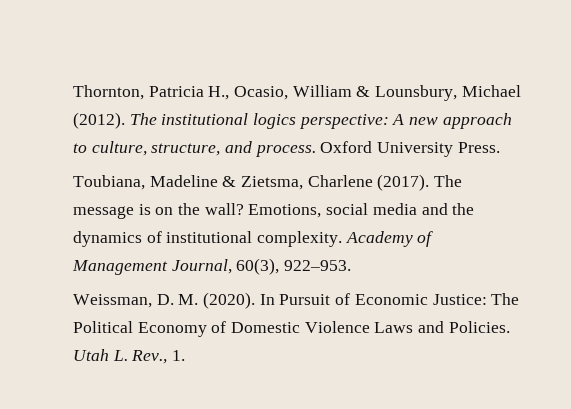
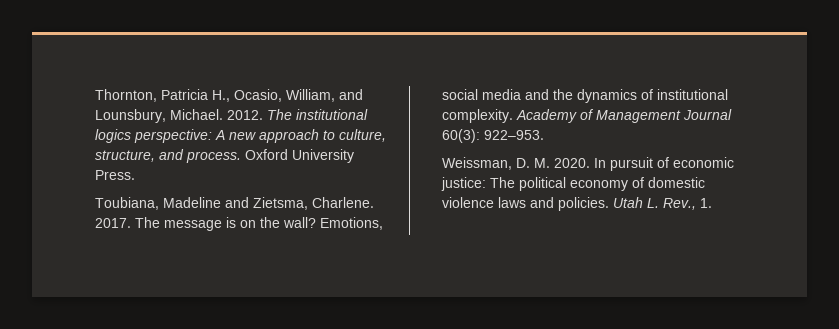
[292,85,521,101] [72,112,125,129] William & Lounsbury, Michael (2012). -> [285,89,363,102] [94,109,263,123] William, and Lounsbury, Michael. 2012.
[222,174,430,191] & Zietsma, Charlene (2017). -> [224,197,374,210] [94,218,131,228] and Zietsma, Charlene. 2017.
[171,258,280,275] Journal, 60(3), -> [682,109,732,120] [441,129,480,143] Journal 60(3):
[202,292,520,309] [72,321,510,337] (2020). In Pursuit of Economic Justice: The Political Economy of Domestic Violence Laws and Policies. -> [553,157,734,171] [440,177,705,191] [441,197,609,211] 2020. In pursuit of economic justice: The political economy of domestic violence laws and policies.

